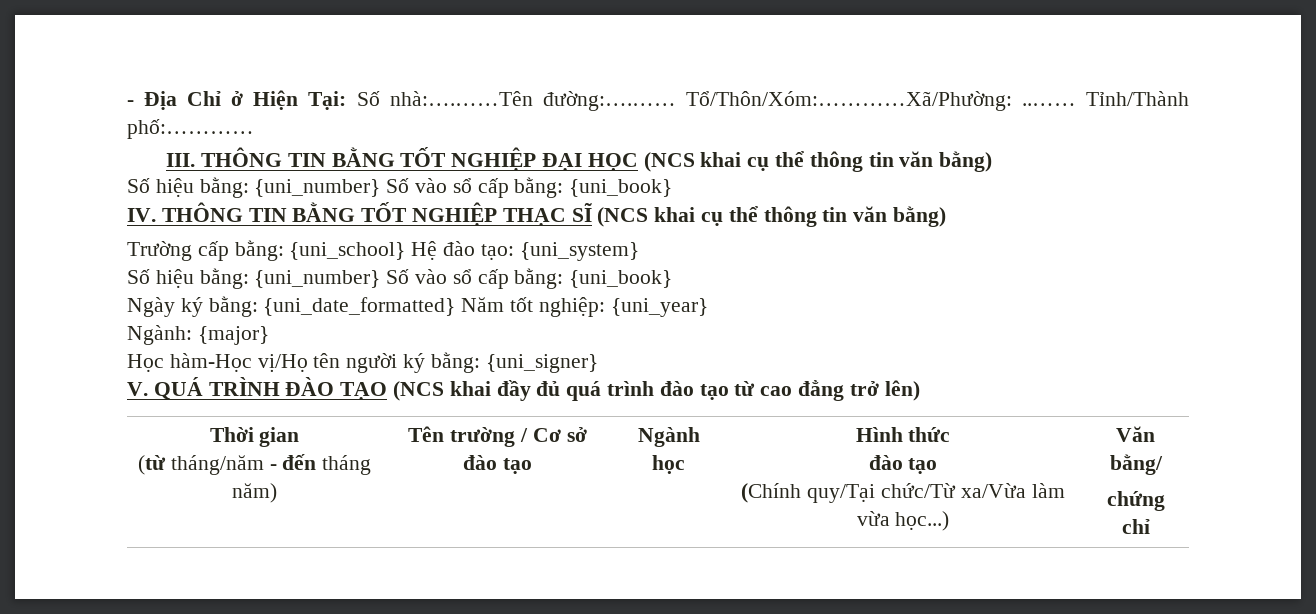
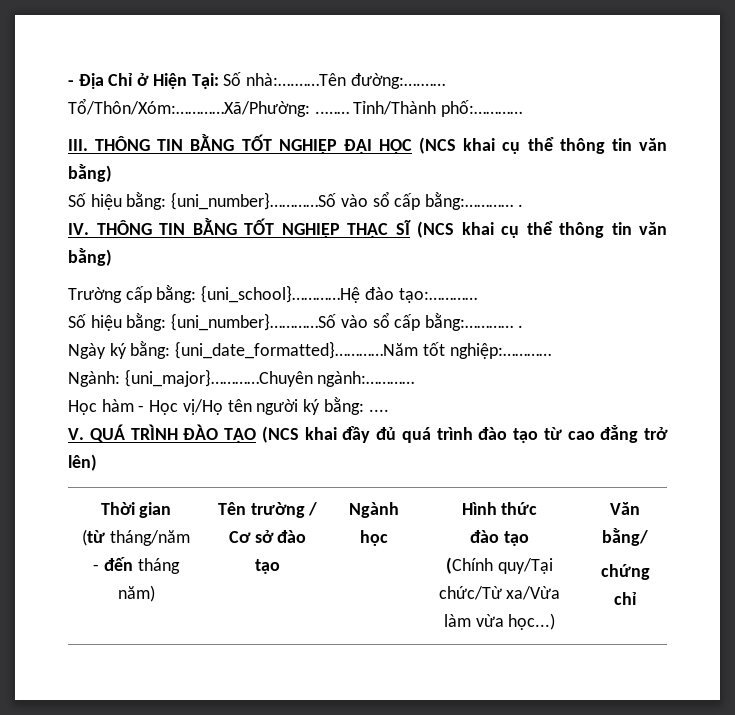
[254,177,673,198] {uni_number} Số vào sổ cấp bằng: {uni_book} -> [171,191,523,210] {uni_number}…………Số vào sổ cấp bằng:………… .
[289,241,639,261] [127,268,673,289] {uni_school} Hệ đào tạo: {uni_system} // Số hiệu bằng: {uni_number} Số vào sổ cấp bằng: {uni_book} -> [201,285,477,303] [68,312,523,331] {uni_school}…………Hệ đào tạo:………… // Số hiệu bằng: {uni_number}…………Số vào sổ cấp bằng:………… .
[263,297,708,317] {uni_date_formatted} Năm tốt nghiệp: {uni_year} -> [175,341,551,359] {uni_date_formatted}…………Năm tốt nghiệp:…………
[197,326,269,345] [127,353,252,372] {major} // Học hàm-Học -> [124,369,415,387] [68,399,179,415] {uni_major}…………Chuyên ngành:………… // Học hàm - Học
[485,354,598,373] {uni_signer} -> [368,409,389,412] ....

